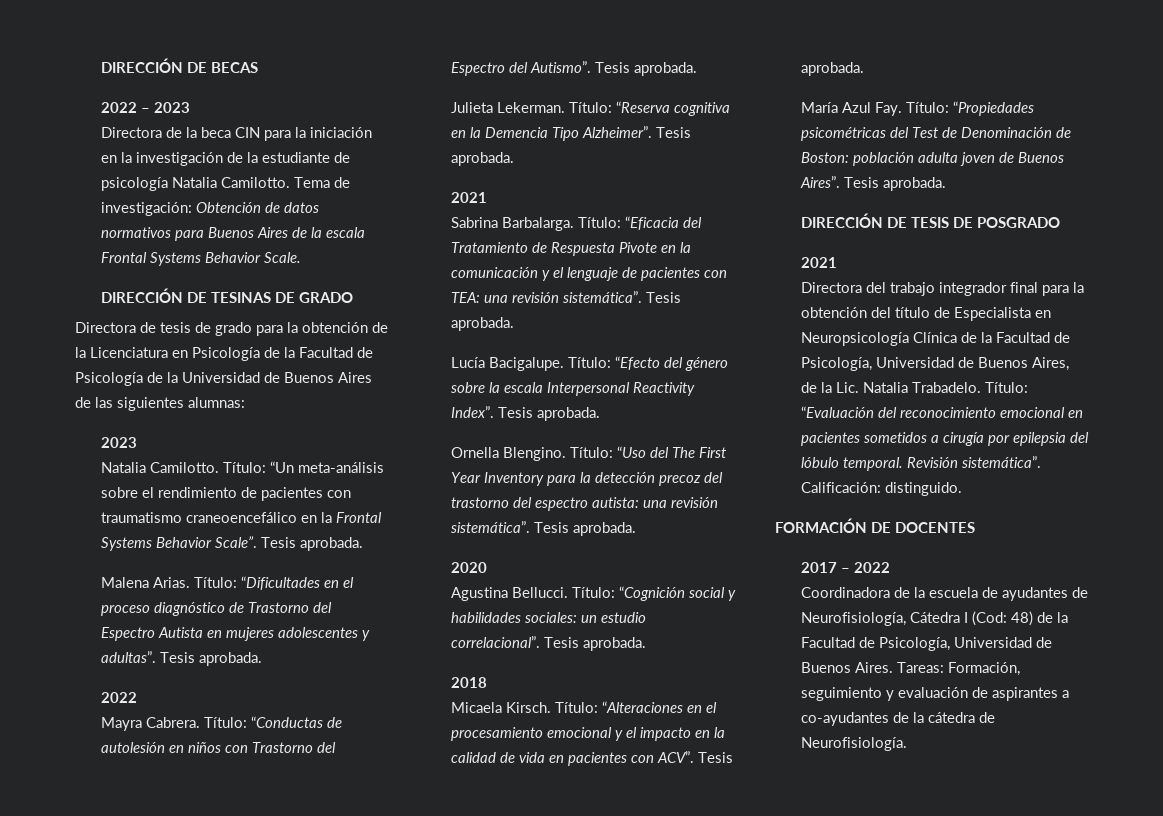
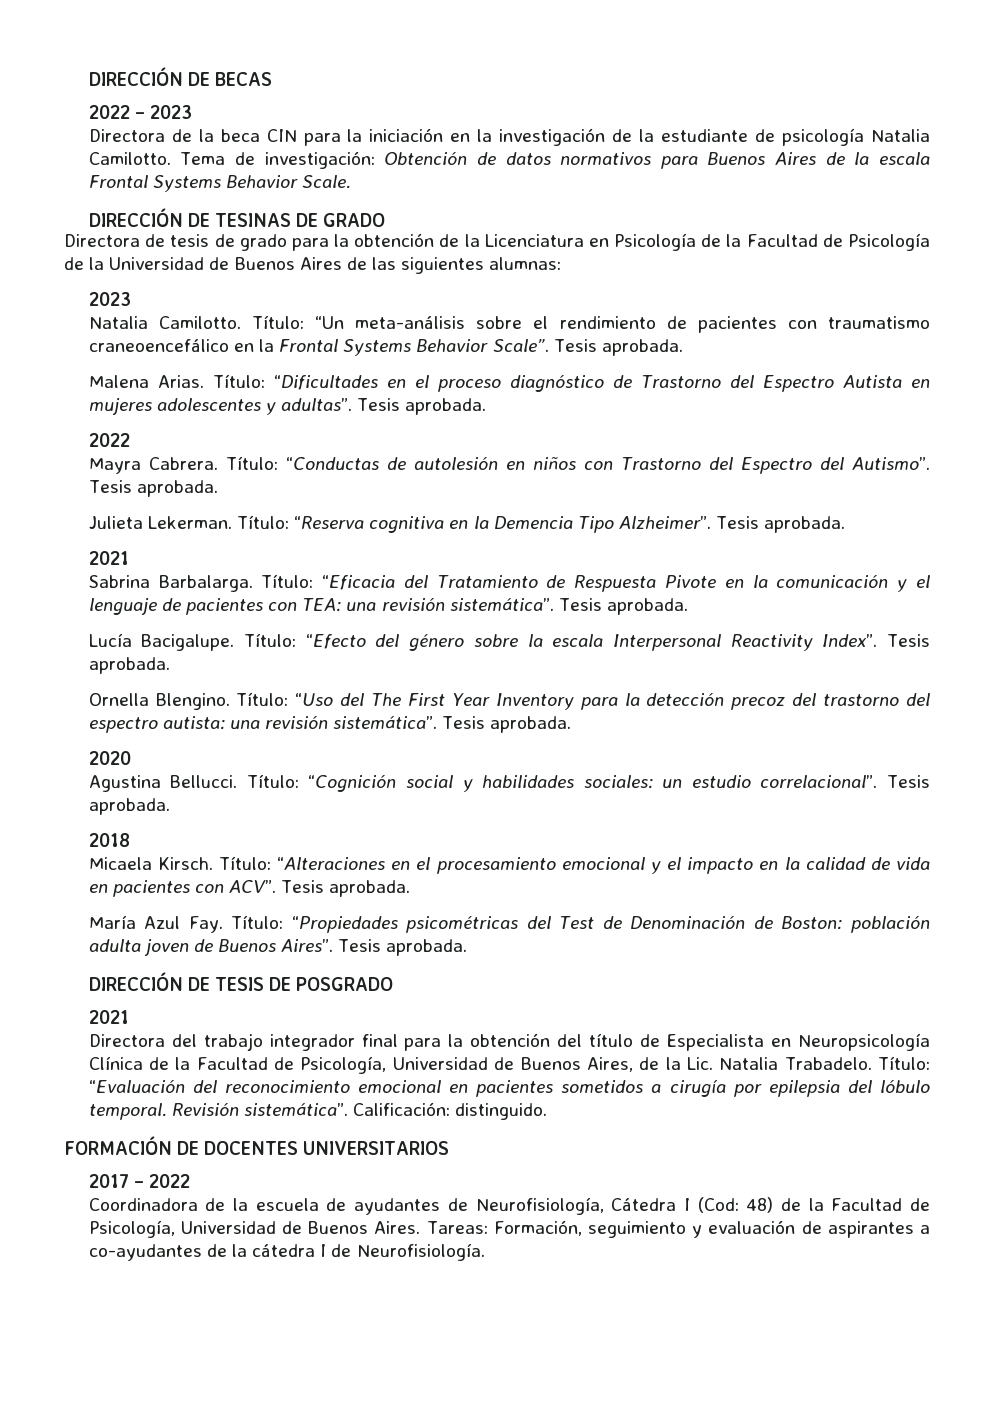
(975, 527) none -> [303,1141,450,1155] UNIVERSITARIOS
(975, 717) none -> [320,1244,327,1257] I

